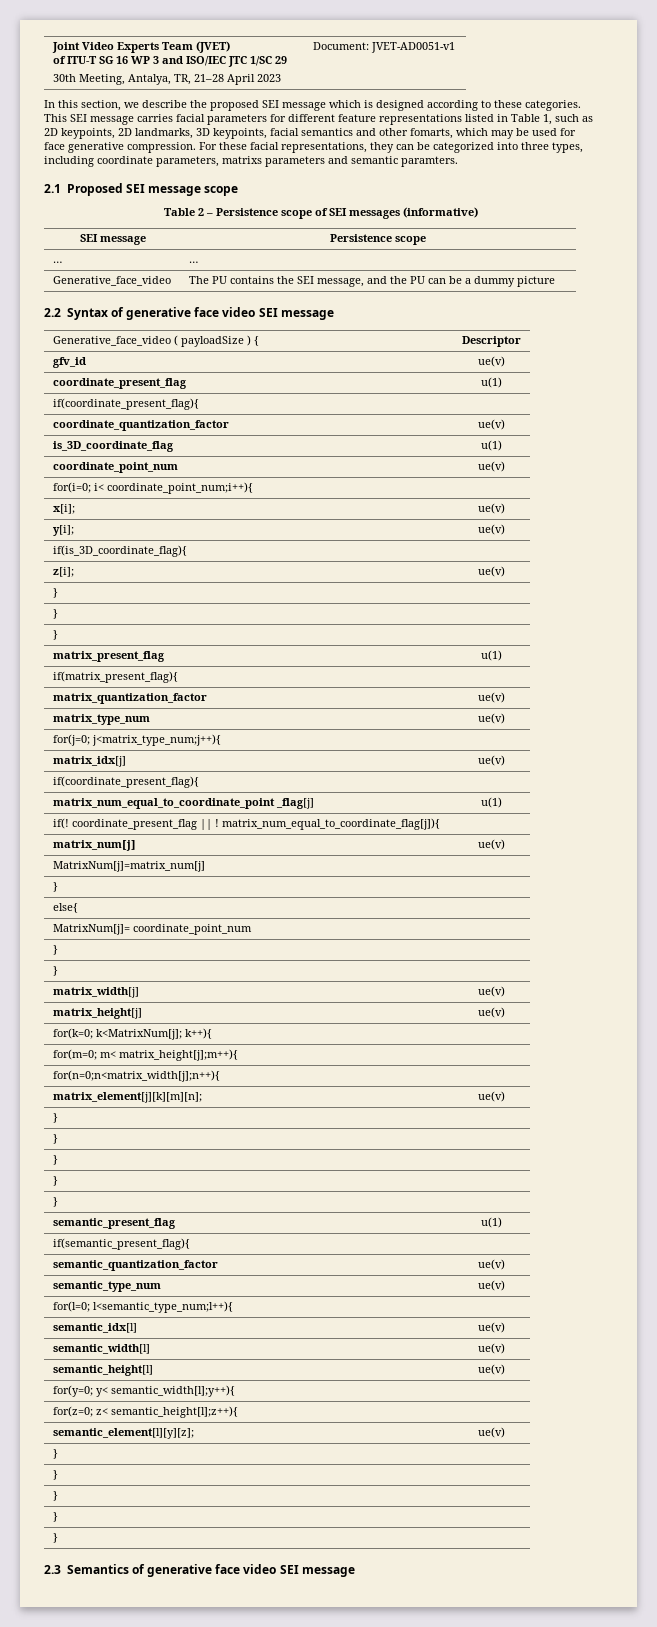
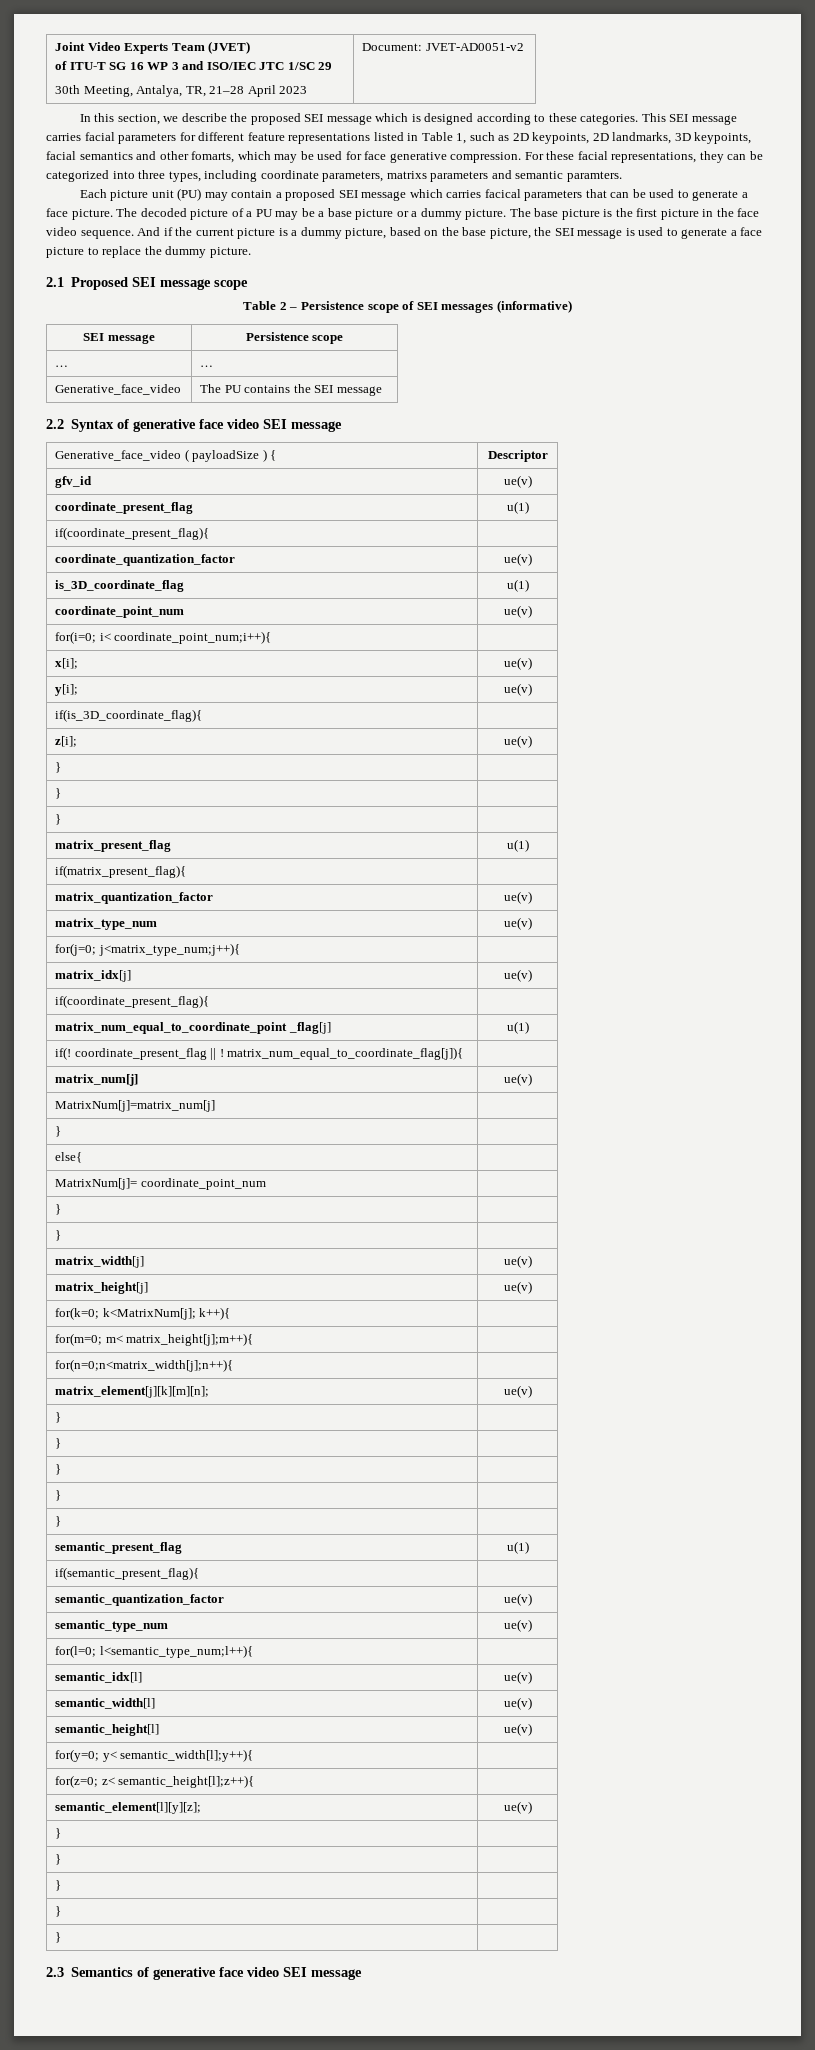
[370,42,455,53] JVET-AD0051-v1 -> [425,43,524,51] JVET-AD0051-v2
(458, 161) none -> [79,188,748,201] [46,208,760,220] [46,227,763,239] [46,246,251,258] // Each picture unit (PU) may contain a proposed SEI message which carries facical parameters that can be used to generate a face picture. The decoded picture of a PU may be a base picture or a dummy picture. The base picture is the first picture in the face video sequence. And if the current picture is a dummy picture, based on the base picture, the SEI message is used to generate a face picture to replace the dummy picture.
[316,276,555,287] message, and the PU can be a dummy picture -> [336,386,382,396] message

